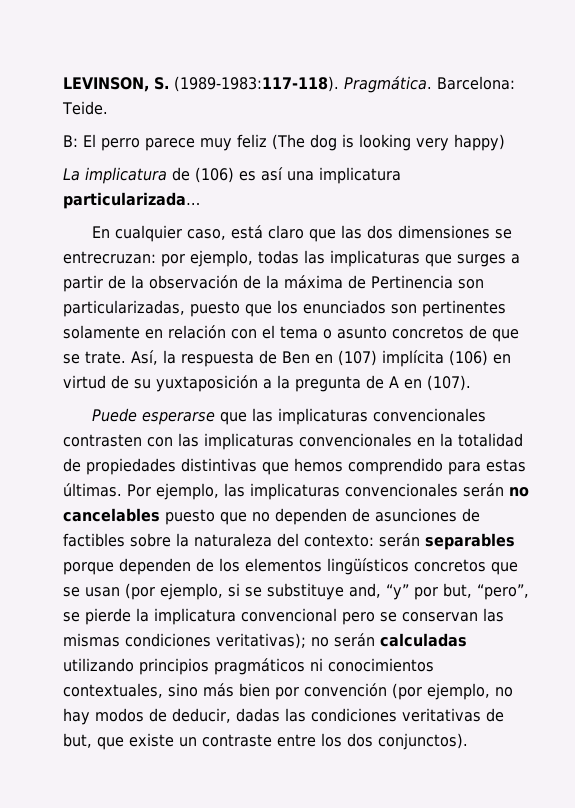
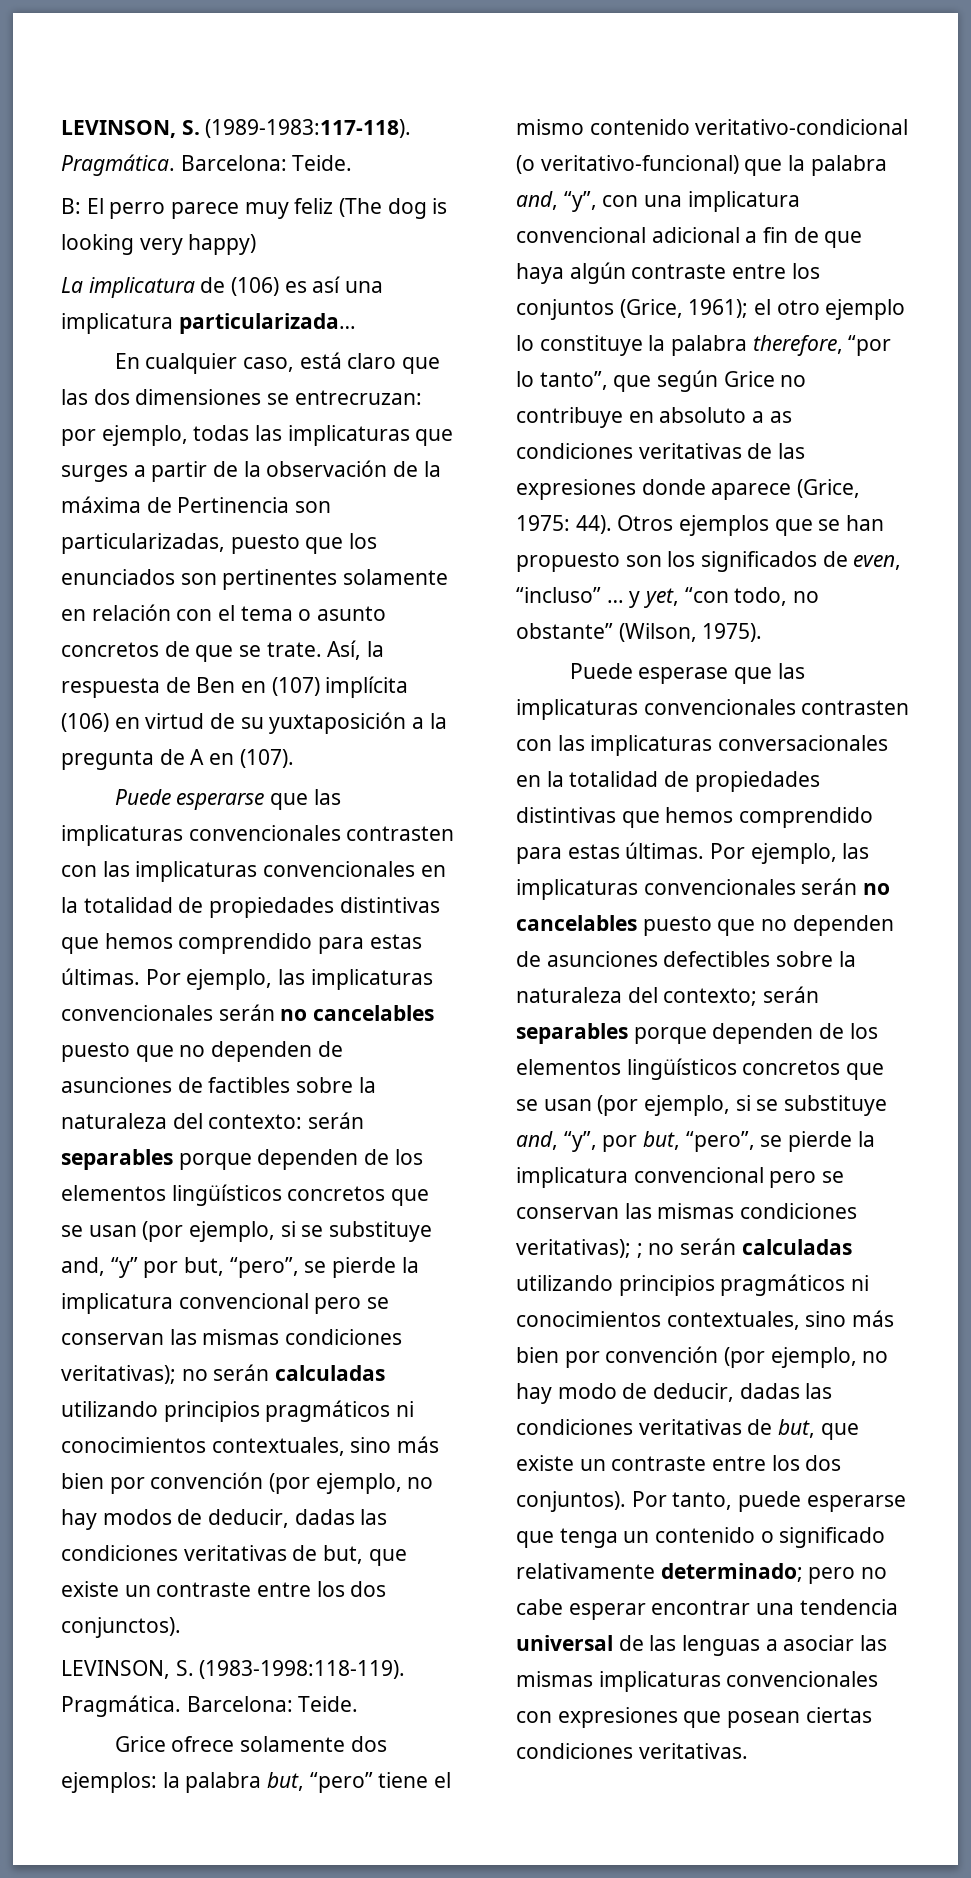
(468, 741) none -> [61,1660,406,1679] [61,1695,359,1717] [114,1736,387,1752] [61,1772,452,1793] [516,119,909,135] [516,155,887,176] [516,191,800,212] [516,227,863,248] [516,262,820,284] [516,299,906,320] [516,335,892,356] [516,370,807,392] [516,407,792,428] [516,443,806,459] [516,479,861,500] [516,515,885,536] [516,551,902,572] [516,587,820,608] [516,623,763,642] [569,663,805,684] [516,699,910,720] [516,735,889,756] [516,771,820,792] [516,807,874,828] [516,842,870,864] [516,878,891,900] [516,915,894,936] [516,951,856,967] [516,986,820,1006] [516,1023,878,1044] [516,1058,885,1080] [516,1095,888,1116] [516,1131,875,1152] [516,1167,845,1188] [516,1203,858,1219] [516,1238,852,1258] [516,1274,870,1296] [516,1310,895,1330] [516,1346,889,1368] [516,1383,833,1404] [516,1419,859,1440] [516,1455,842,1471] [516,1491,906,1512] [516,1527,886,1548] [516,1563,888,1584] [516,1599,898,1620] [516,1635,888,1656] [516,1671,879,1692] [516,1707,872,1728] [516,1743,748,1759] // LEVINSON, S. (1983-1998:118-119). Pragmática. Barcelona: Teide. // Grice ofrece solamente dos ejemplos: la palabra but, “pero” tiene el mismo contenido veritativo-condicional (o veritativo-funcional) que la palabra and, “y”, con una implicatura convencional adicional a fin de que haya algún contraste entre los conjuntos (Grice, 1961); el otro ejemplo lo constituye la palabra therefore, “por lo tanto”, que según Grice no contribuye en absoluto a as condiciones veritativas de las expresiones donde aparece (Grice, 1975: 44). Otros ejemplos que se han propuesto son los significados de even, “incluso” … y yet, “con todo, no obstante” (Wilson, 1975). // Puede esperase que las implicaturas convencionales contrasten con las implicaturas conversacionales en la totalidad de propiedades distintivas que hemos comprendido para estas últimas. Por ejemplo, las implicaturas convencionales serán no cancelables puesto que no dependen de asunciones defectibles sobre la naturaleza del contexto; serán separables porque dependen de los elementos lingüísticos concretos que se usan (por ejemplo, si se substituye and, “y”, por but, “pero”, se pierde la implicatura convencional pero se conservan las mismas condiciones veritativas); ; no serán calculadas utilizando principios pragmáticos ni conocimientos contextuales, sino más bien por convención (por ejemplo, no hay modo de deducir, dadas las condiciones veritativas de but, que existe un contraste entre los dos conjuntos). Por tanto, puede esperarse que tenga un contenido o significado relativamente determinado; pero no cabe esperar encontrar una tendencia universal de las lenguas a asociar las mismas implicaturas convencionales con expresiones que posean ciertas condiciones veritativas.

